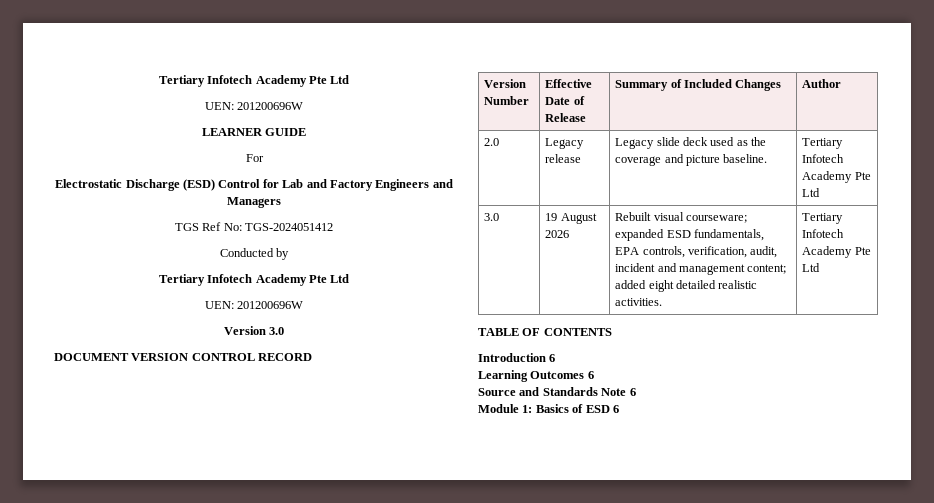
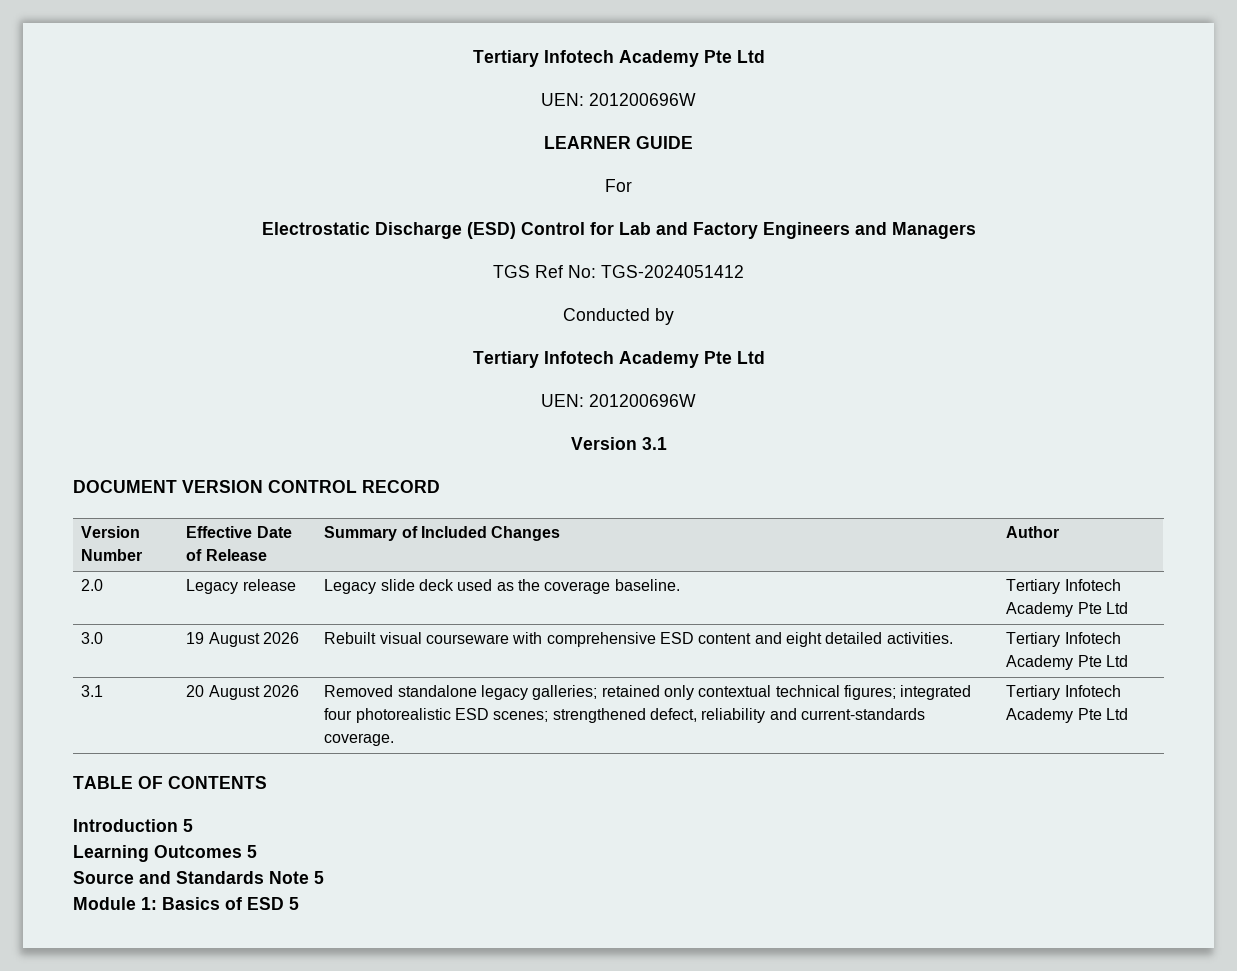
[269,327,285,335] 3.0 -> [641,437,667,450] 3.1
[664,154,721,166] and picture -> (611, 587) none
[686,215,748,223] [615,229,765,241] [615,246,778,258] [615,263,787,275] [615,280,647,289] courseware; expanded ESD fundamentals, EPA controls, verification, audit, incident and management content; added -> [426,632,782,647] courseware with comprehensive ESD content and
[718,280,758,289] realistic -> (883, 638) none
(821, 267) none -> [81,685,104,697] [186,685,300,700] [324,685,972,700] [324,708,925,723] [324,733,395,746] [1006,685,1121,700] [1006,708,1129,723] // 3.1 | 20 August 2026 | Removed standalone legacy galleries; retained only contextual technical figures; integrated four photorealistic ESD scenes; strengthened defect, reliability and current-standards coverage. | Tertiary Infotech Academy Pte Ltd
[549,354,556,362] 6 -> [183,819,193,832] 5
[587,371,594,379] 6 -> [247,845,257,858] 5
[629,388,636,396] 6 -> [314,871,324,884] 5
[612,405,619,413] 6 -> [289,897,299,910] 5

